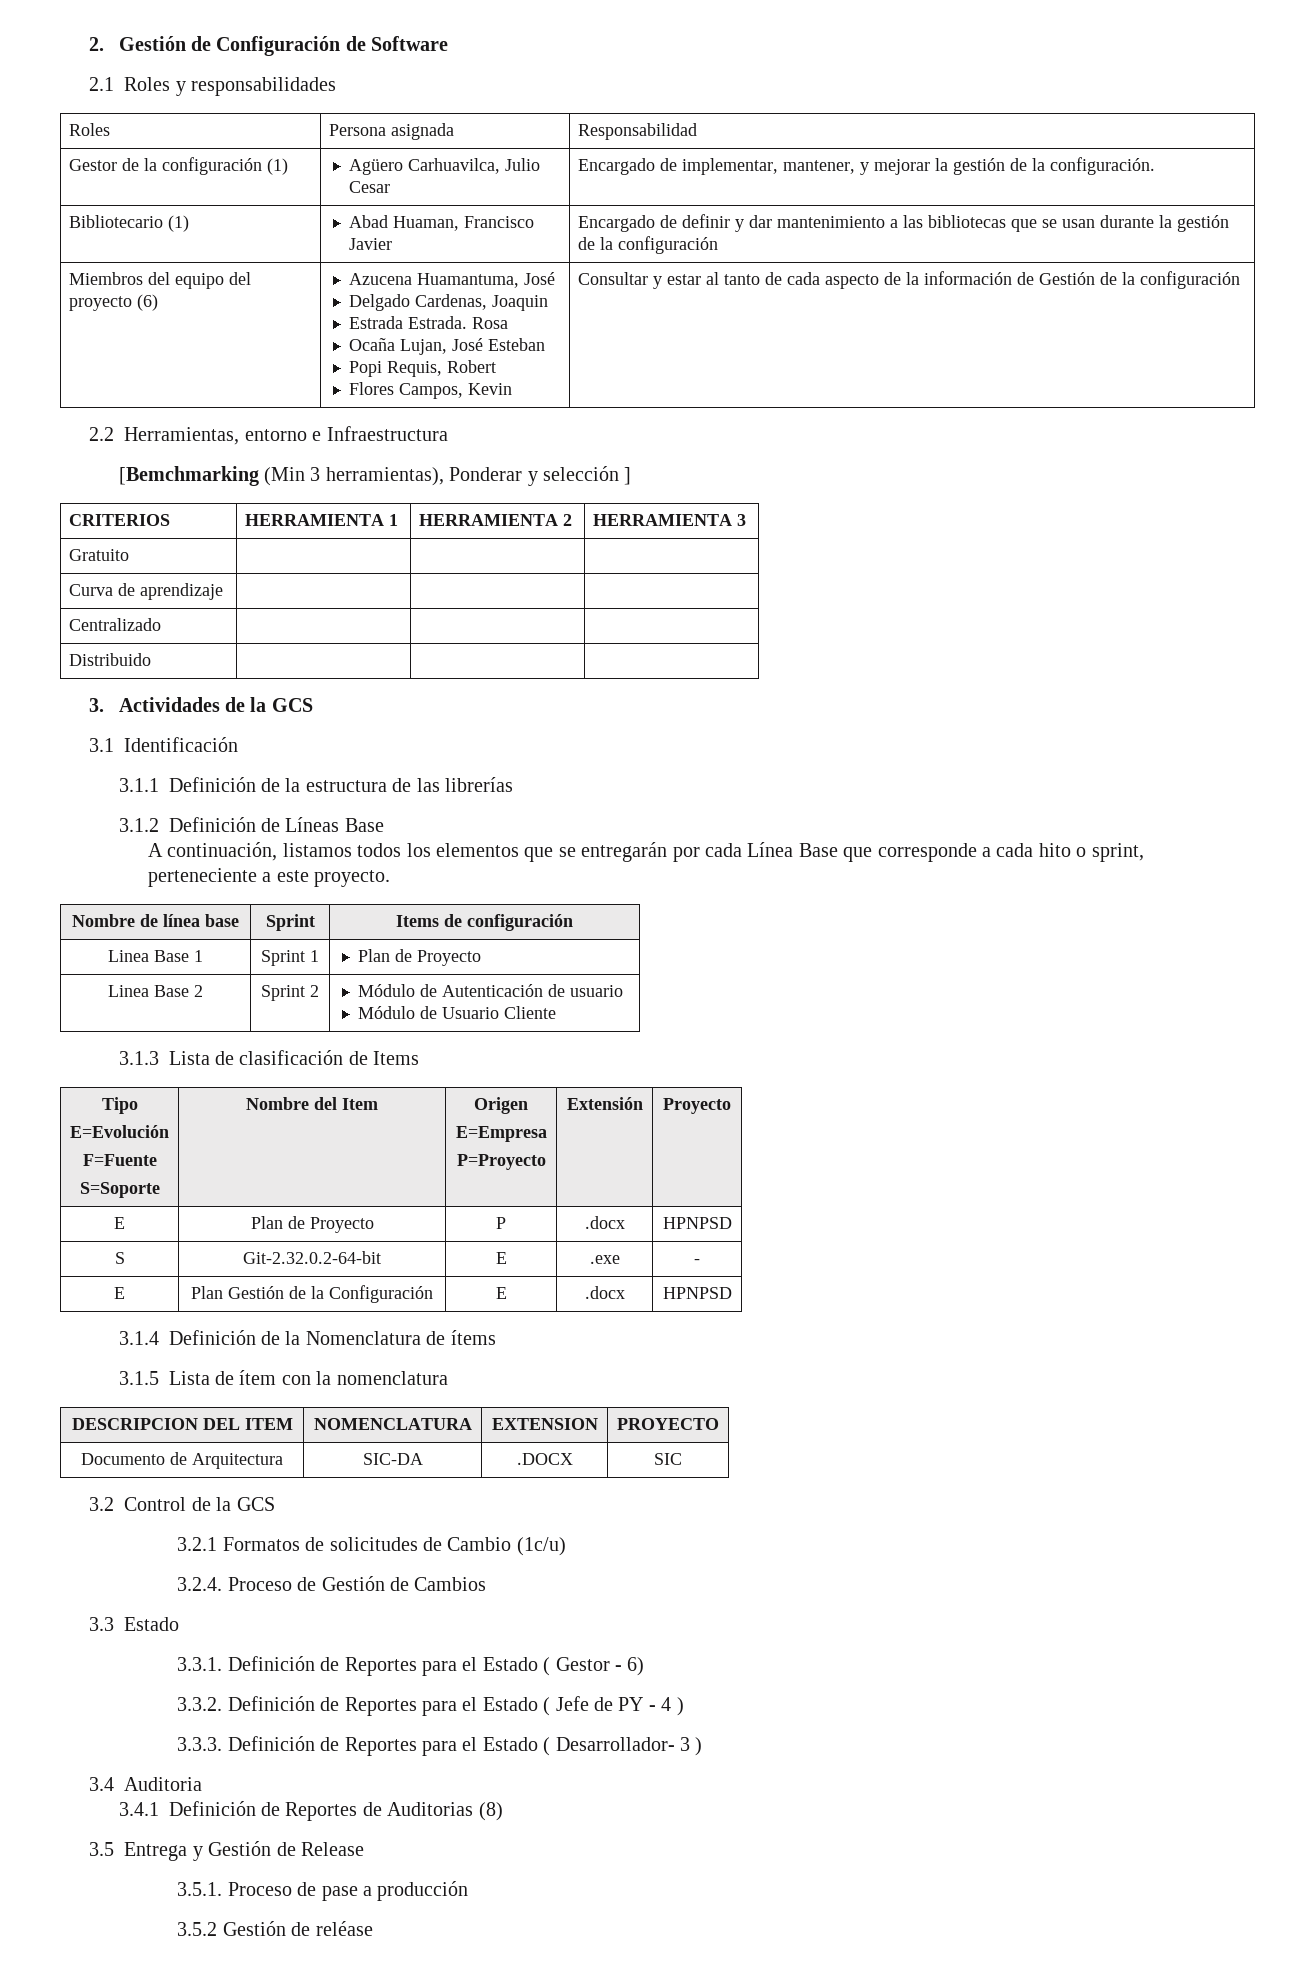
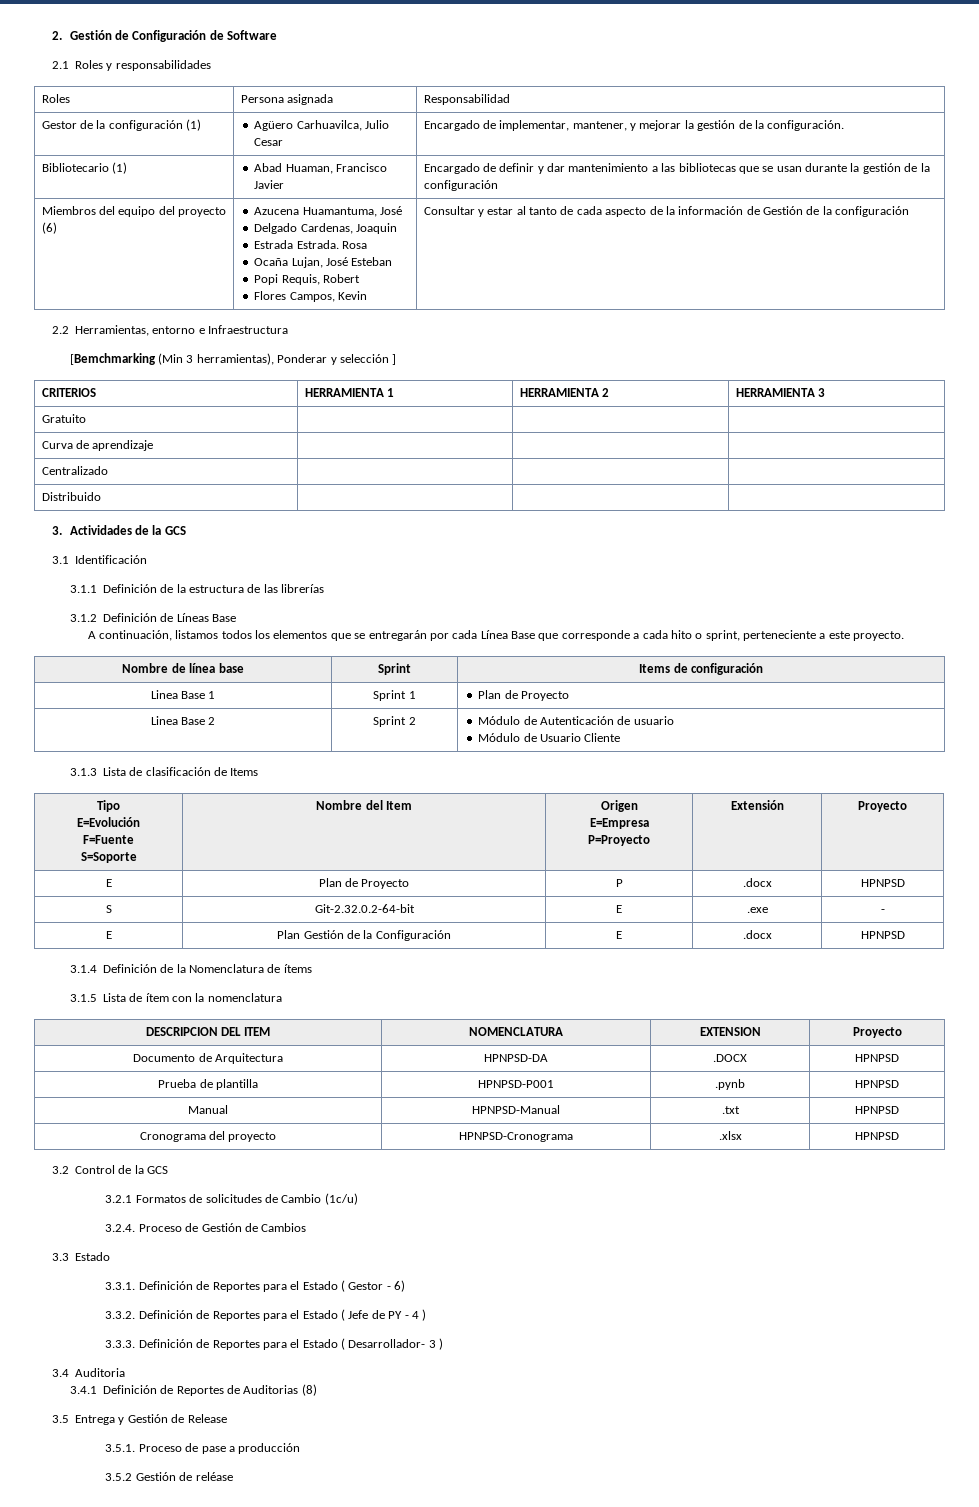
[617,1418,719,1430] PROYECTO -> [852,1027,902,1038] Proyecto
[362,1453,423,1465] SIC-DA -> [484,1054,548,1062] HPNPSD-DA
[654,1453,682,1465] SIC -> [855,1054,899,1062] [158,1079,258,1090] [478,1080,554,1088] [715,1079,745,1090] [855,1080,899,1088] [188,1105,228,1114] [472,1105,560,1114] [721,1106,740,1114] [855,1106,899,1114] [139,1131,277,1142] [459,1132,573,1142] [718,1131,742,1140] [855,1132,899,1140] HPNPSD // Prueba de plantilla | HPNPSD-P001 | .pynb | HPNPSD // Manual | HPNPSD-Manual | .txt | HPNPSD // Cronograma del proyecto | HPNPSD-Cronograma | .xlsx | HPNPSD

